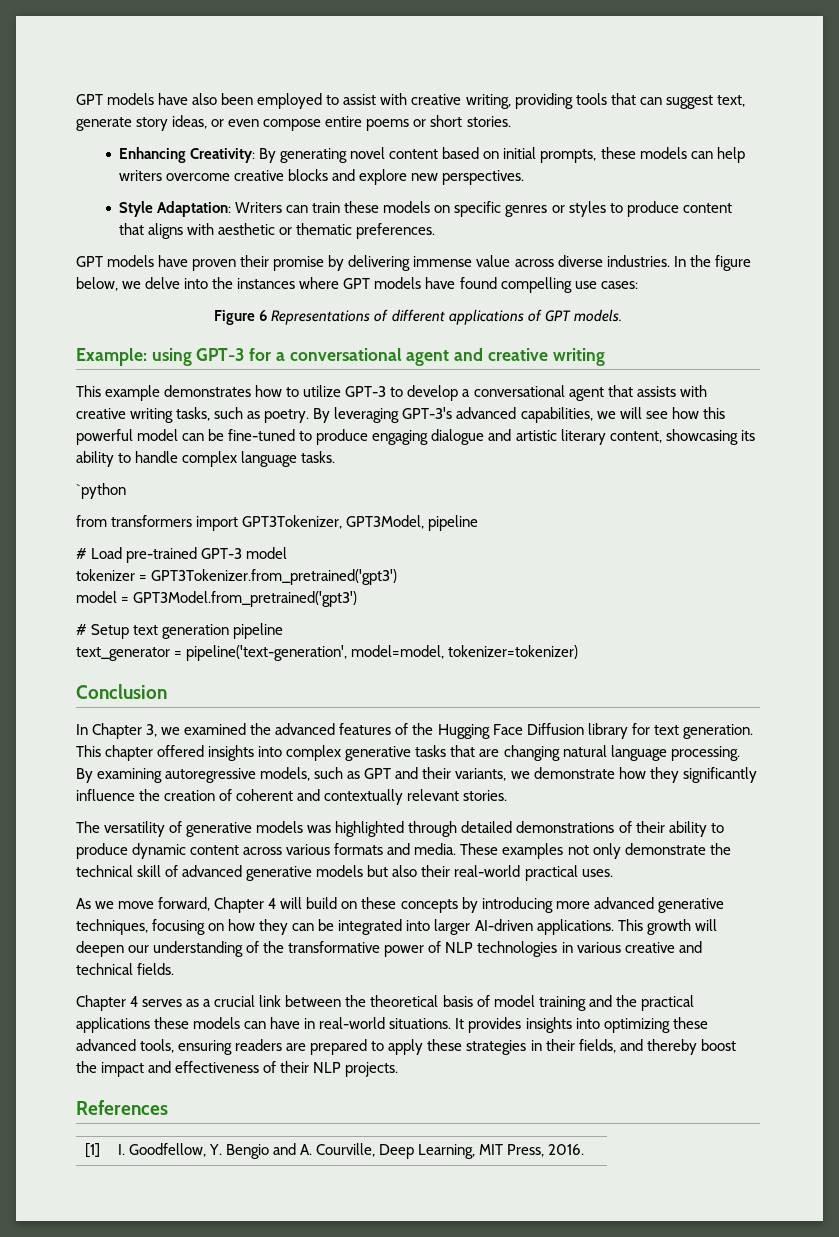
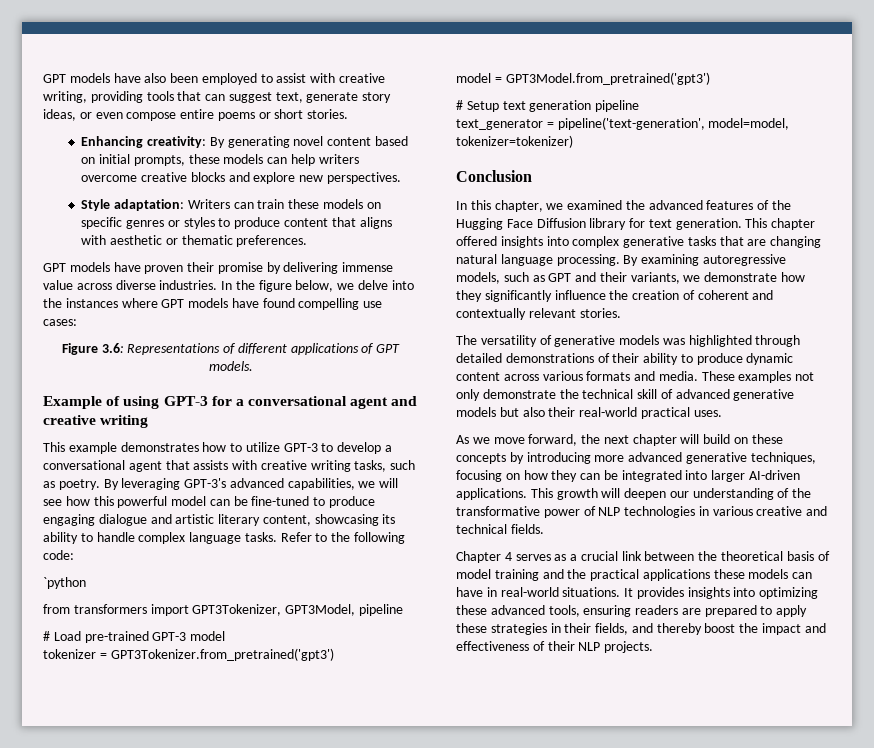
[190,148,256,163] Creativity: -> [147,136,207,148] creativity:
[157,201,232,217] Adaptation: -> [114,199,185,211] adaptation:
[259,310,268,321] 6 -> [101,343,124,353] 3.6:
[76,348,147,366] Example: -> [43,396,121,409] Example of
(336, 457) none -> [280,532,406,544] [43,550,74,560] Refer to the following code:
[92,723,158,739] Chapter 3, -> [470,200,543,212] this chapter,
[214,897,277,913] Chapter 4 -> [581,434,677,446] the next chapter
[76,1100,168,1115] [84,1143,100,1158] [117,1143,585,1159] // References // [1] | I. Goodfellow, Y. Bengio and A. Courville, Deep Learning, MIT Press, 2016. -> (654, 647) none

